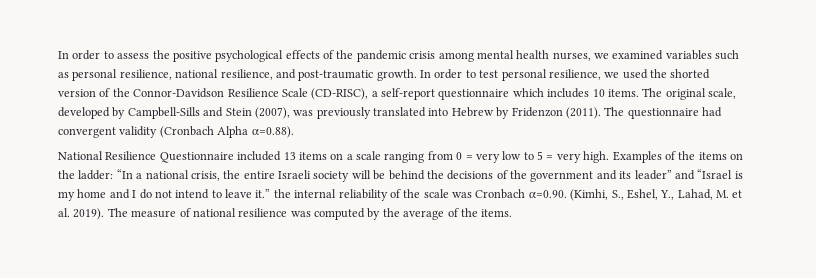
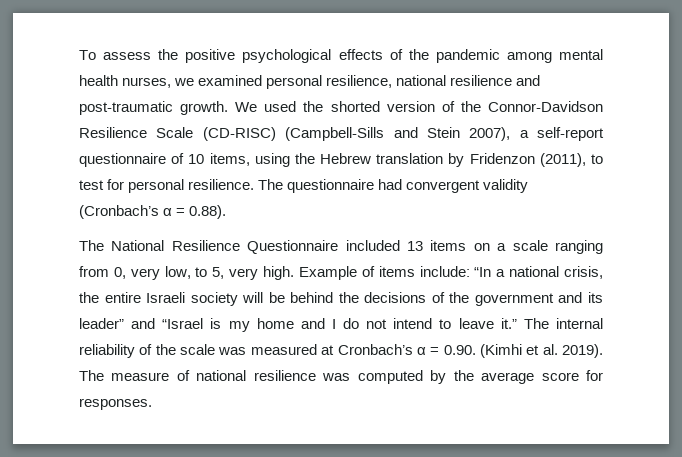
[58,50,114,60] In order to -> [79,50,96,60] To
[409,51,436,59] crisis -> (500, 56) none
[665,50,740,60] [58,72,69,78] variables such as -> (263, 80) none
[220,69,273,80] resilience, -> [450,75,513,86] resilience
[420,69,620,81] In order to test personal resilience, we -> [235,102,258,112] We
[311,88,736,100] [58,107,601,119] (CD-RISC), a self-report questionnaire which includes 10 items. The original scale, developed by Campbell-Sills and Stein (2007), was previously translated into Hebrew by Fridenzon (2011). -> [202,127,604,141] [79,153,603,167] [79,179,255,193] (CD-RISC) (Campbell-Sills and Stein 2007), a self-report questionnaire of 10 items, using the Hebrew translation by Fridenzon (2011), to test for personal resilience.
[159,126,294,138] (Cronbach Alpha α=0.88). // -> [79,205,227,219] [79,240,104,251] (Cronbach’s α = 0.88). // The
[456,151,743,163] [58,170,114,180] 0 = very low to 5 = very high. Examples of the items on the ladder: -> [113,266,470,280] 0, very low, to 5, very high. Example of items include:
[273,189,291,198] the -> [523,318,549,329] The
[475,189,729,201] Cronbach α=0.90. (Kimhi, S., Eshel, Y., Lahad, M. -> [250,344,522,358] measured at Cronbach’s α = 0.90. (Kimhi
[447,208,513,217] of the items. -> [541,370,603,381] [79,398,152,410] score for responses.

